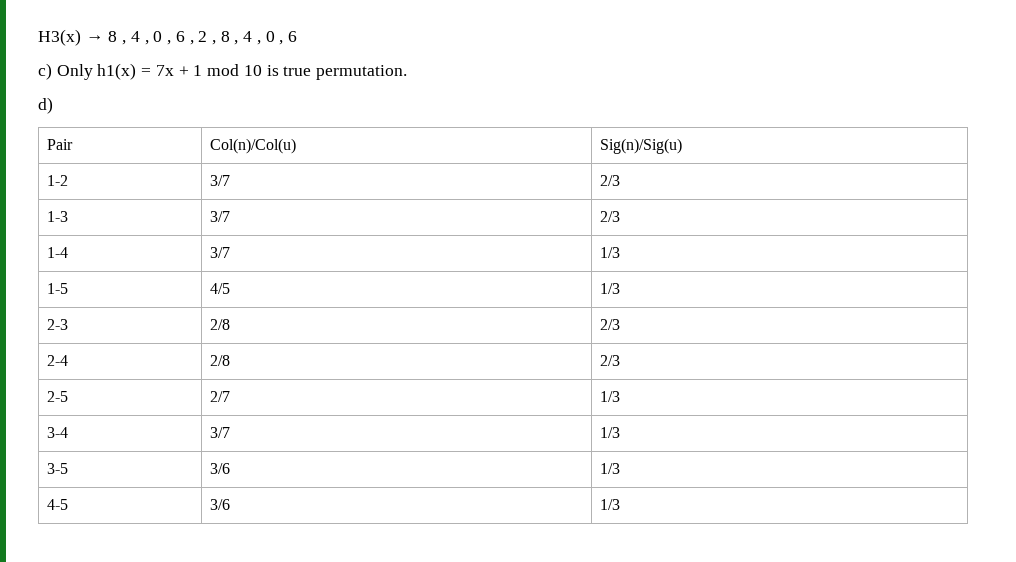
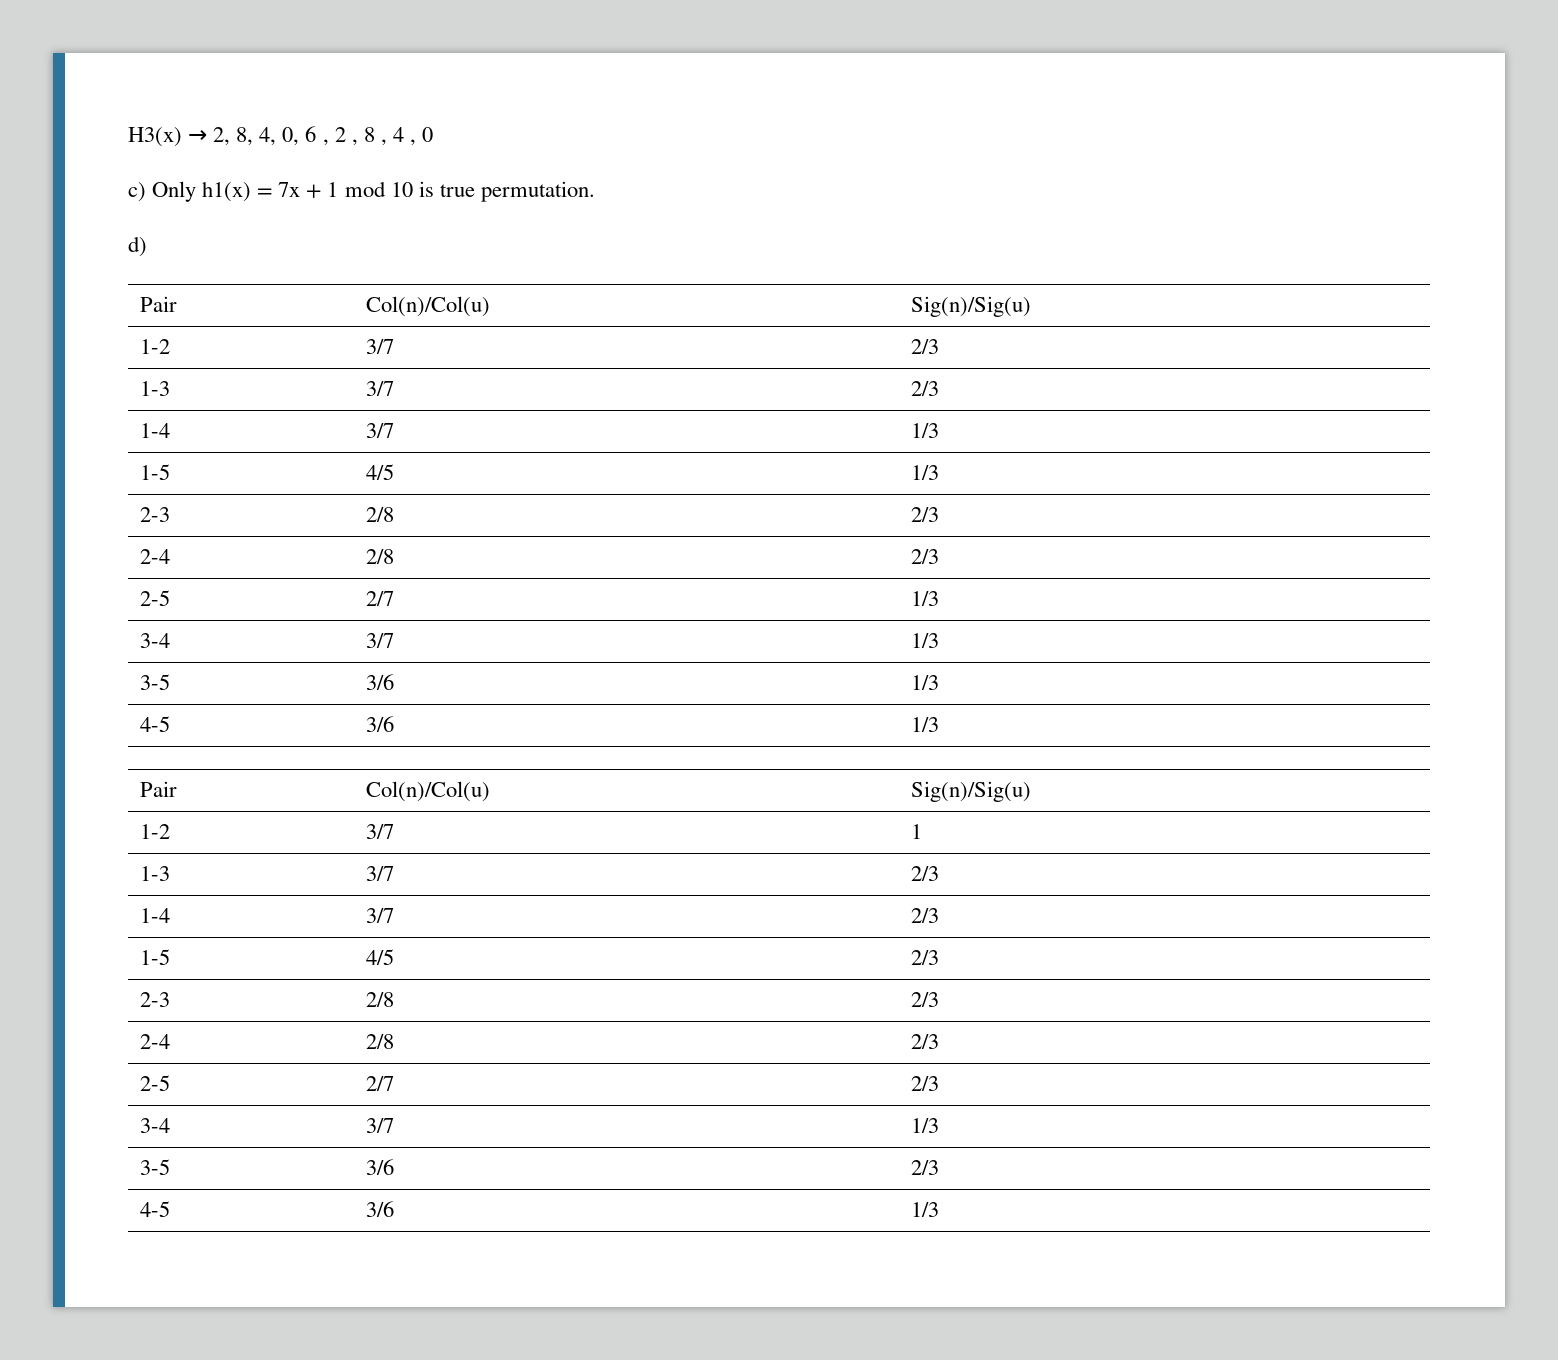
[108,31,172,45] 8 , 4 , 0 , -> [213,127,300,146] 2, 8, 4, 0,
[279,31,298,45] , 6 -> (434, 134) none
(620, 504) none -> [140,781,178,797] [366,781,491,802] [911,781,1032,802] [140,824,171,839] [366,824,395,839] [911,824,923,839] [140,866,171,881] [366,866,395,881] [911,866,940,881] [140,908,171,923] [366,908,395,923] [911,908,940,923] [140,949,171,965] [366,949,395,965] [911,950,940,965] [140,992,171,1007] [366,992,395,1007] [911,992,940,1007] [140,1034,171,1049] [366,1034,395,1049] [911,1034,940,1049] [140,1075,171,1091] [366,1076,395,1091] [911,1076,940,1091] [140,1118,171,1133] [366,1118,395,1133] [911,1118,940,1133] [140,1159,171,1175] [366,1159,395,1175] [911,1160,940,1175] [140,1201,171,1217] [366,1201,395,1217] [911,1202,940,1217] // Pair | Col(n)/Col(u) | Sig(n)/Sig(u) // 1-2 | 3/7 | 1 // 1-3 | 3/7 | 2/3 // 1-4 | 3/7 | 2/3 // 1-5 | 4/5 | 2/3 // 2-3 | 2/8 | 2/3 // 2-4 | 2/8 | 2/3 // 2-5 | 2/7 | 2/3 // 3-4 | 3/7 | 1/3 // 3-5 | 3/6 | 2/3 // 4-5 | 3/6 | 1/3

